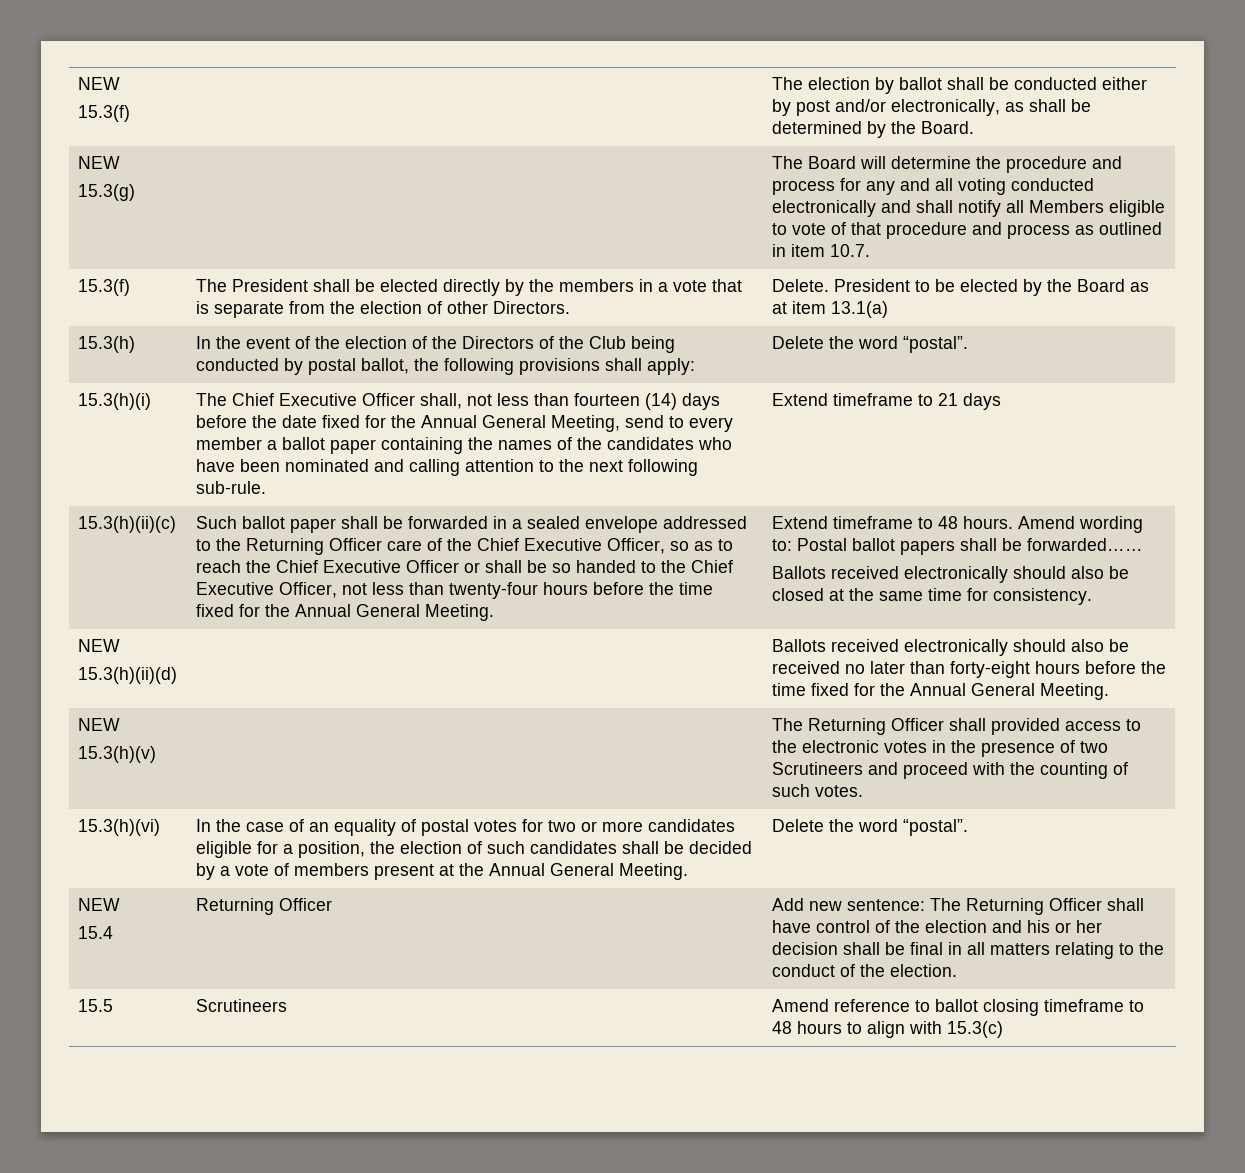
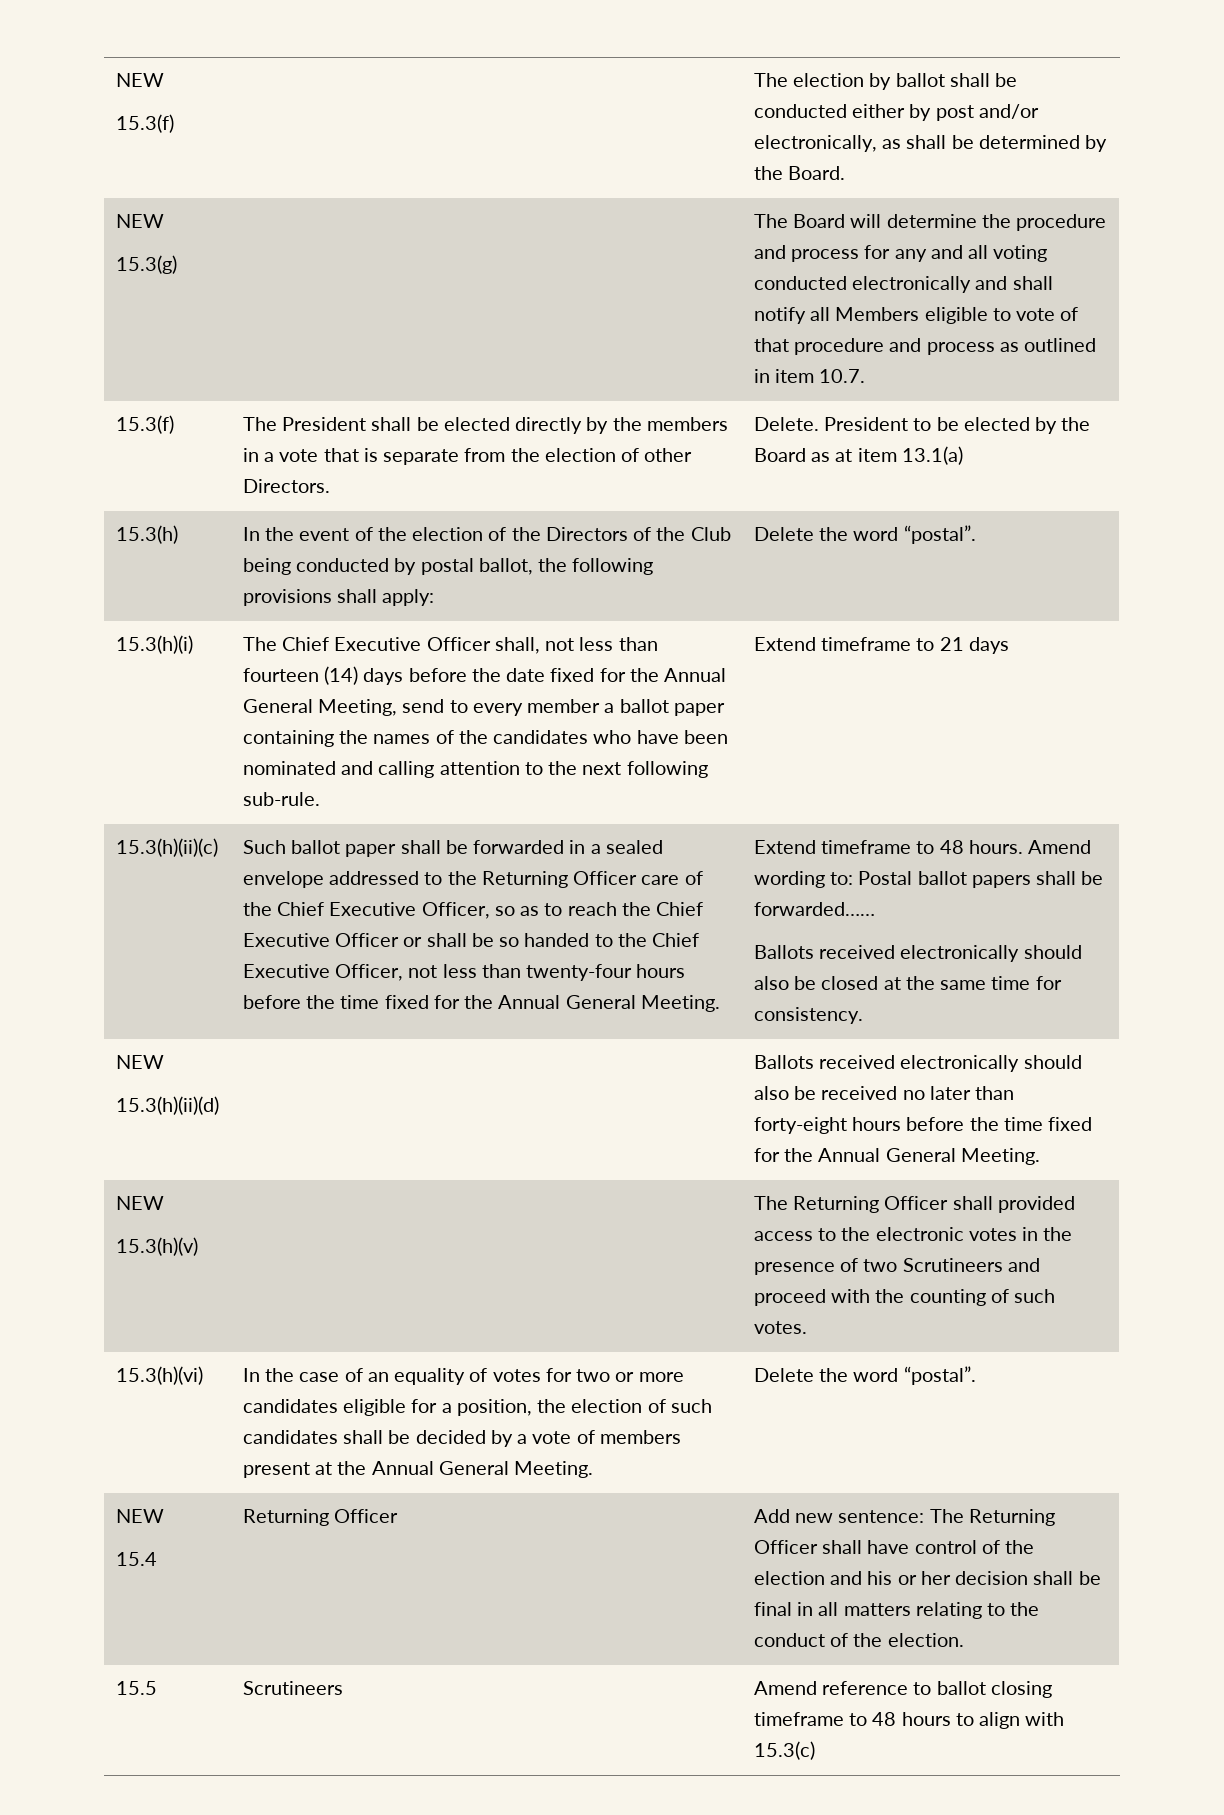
[421,819,470,836] postal -> (488, 1375) none

